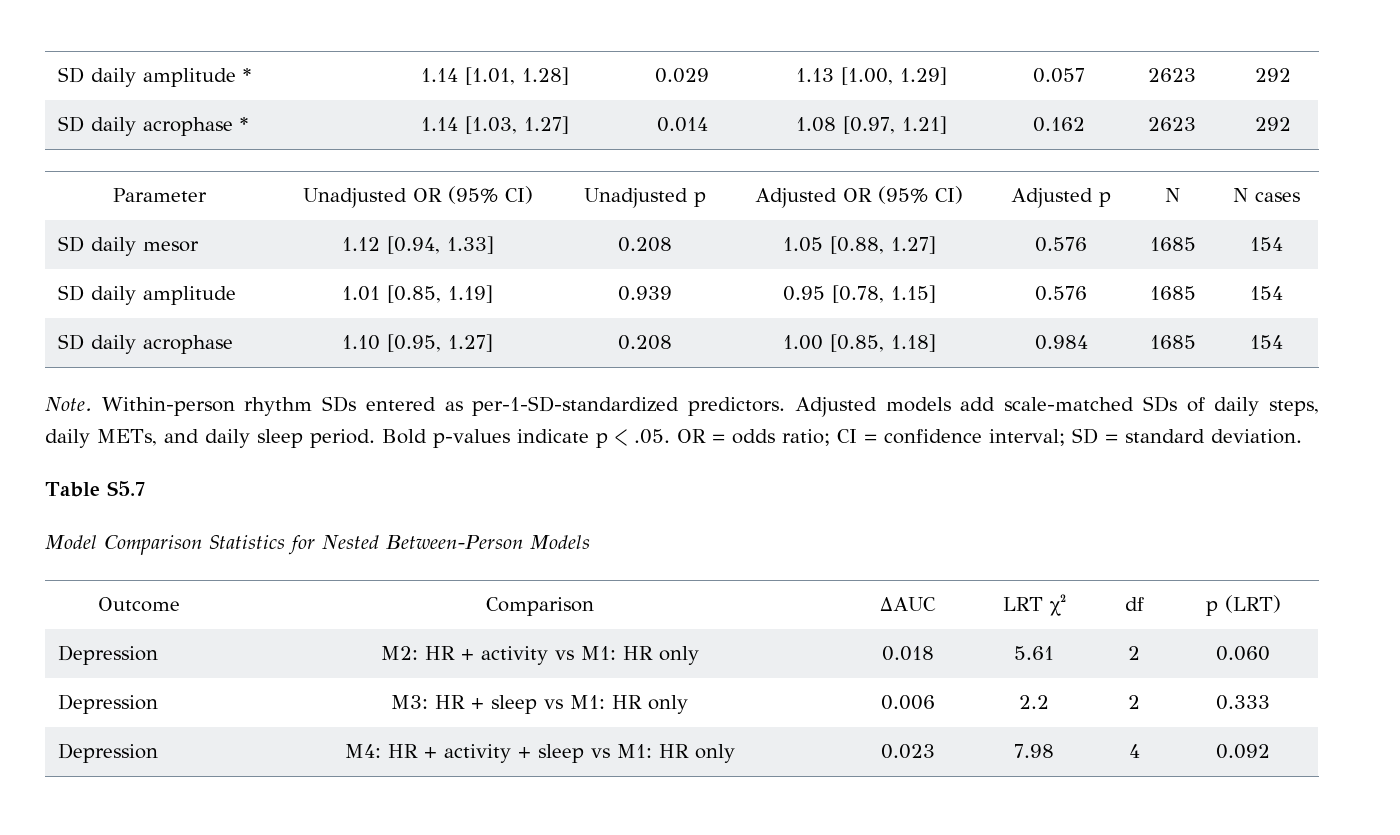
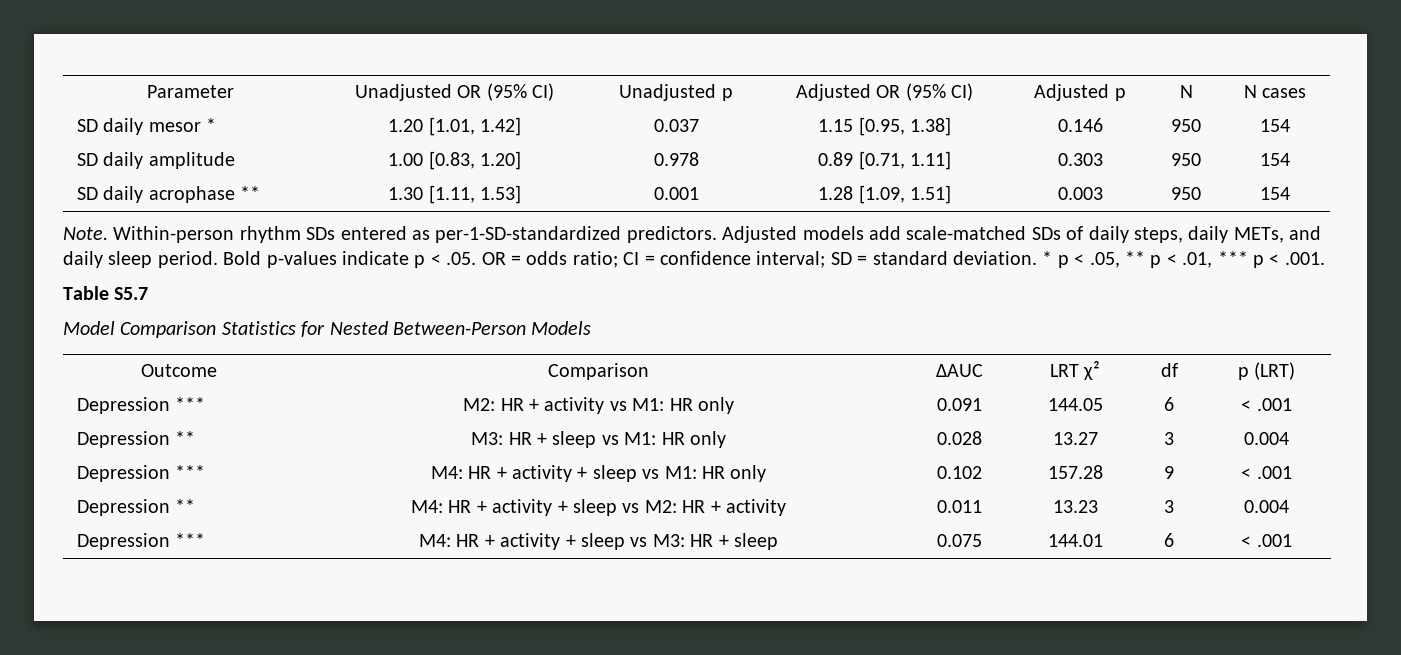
[57,67,251,87] [420,67,569,85] [655,68,709,83] [796,67,947,85] [1033,68,1085,83] [1147,68,1196,82] [1254,68,1291,82] [57,116,248,136] [420,116,569,134] [656,117,708,132] [796,116,947,134] [1033,117,1085,132] [1147,117,1196,131] [1254,117,1291,131] SD daily amplitude * | 1.14 [1.01, 1.28] | 0.029 | 1.13 [1.00, 1.29] | 0.057 | 2623 | 292 // SD daily acrophase * | 1.14 [1.03, 1.27] | 0.014 | 1.08 [0.97, 1.21] | 0.162 | 2623 | 292 // -> (147, 91) none
[341,236,494,254] [617,237,672,252] [782,236,936,254] [1035,237,1087,252] [1149,237,1196,251] [1249,237,1283,251] [57,285,236,305] [342,285,494,303] [617,286,672,301] [782,285,936,303] [1035,286,1087,301] [1149,286,1196,300] [1249,286,1283,300] [57,334,233,354] [342,334,494,352] [617,335,672,350] [782,334,936,352] [1034,335,1088,350] [1149,335,1196,349] | 1.12 [0.94, 1.33] | 0.208 | 1.05 [0.88, 1.27] | 0.576 | 1685 | 154 // SD daily amplitude | 1.01 [0.85, 1.19] | 0.939 | 0.95 [0.78, 1.15] | 0.576 | 1685 | 154 // SD daily acrophase | 1.10 [0.95, 1.27] | 0.208 | 1.00 [0.85, 1.18] | 0.984 | 1685 -> [206,118,217,132] [388,117,521,136] [653,119,699,132] [818,117,951,136] [1057,118,1103,132] [1171,119,1201,132] [1260,119,1290,132] [76,152,235,169] [388,151,521,170] [653,152,699,166] [818,151,951,170] [1057,153,1103,166] [1171,153,1201,166] [1260,153,1290,166] [76,186,261,203] [388,185,521,204] [653,187,699,200] [818,185,951,204] [1057,187,1103,200] [1171,187,1201,200] * | 1.20 [1.01, 1.42] | 0.037 | 1.15 [0.95, 1.38] | 0.146 | 950 | 154 // SD daily amplitude | 1.00 [0.83, 1.20] | 0.978 | 0.89 [0.71, 1.11] | 0.303 | 950 | 154 // SD daily acrophase ** | 1.30 [1.11, 1.53] | 0.001 | 1.28 [1.09, 1.51] | 0.003 | 950
(1302, 436) none -> [1042,251,1325,268] * p < .05, ** p < .01, *** p < .001.
(158, 655) none -> [175,397,206,411] ***
[881,646,934,661] [1014,646,1054,660] [1128,646,1140,660] [1216,646,1270,661] [57,694,158,714] 0.018 | 5.61 | 2 | 0.060 // Depression -> [936,398,982,411] [1047,398,1103,411] [1164,397,1174,411] [1241,398,1292,411] [76,431,196,448] 0.091 | 144.05 | 6 | < .001 // Depression **
[880,695,935,710] [1019,695,1049,709] [1128,695,1140,709] [1216,695,1270,710] [57,743,158,763] 0.006 | 2.2 | 2 | 0.333 // Depression -> [936,431,982,445] [1052,432,1098,445] [1164,432,1174,445] [1244,432,1289,445] [76,465,206,482] 0.028 | 13.27 | 3 | 0.004 // Depression ***
[880,744,935,759] [1014,744,1054,758] [1128,744,1140,758] [1216,744,1270,759] 0.023 | 7.98 | 4 | 0.092 -> [936,466,982,479] [1047,465,1103,479] [1164,466,1174,479] [1241,466,1292,479] [76,499,196,516] [411,499,786,516] [936,500,982,513] [1052,500,1098,513] [1164,500,1174,513] [1244,500,1289,513] [76,533,206,550] [419,533,778,550] [936,534,982,547] [1047,534,1103,547] [1164,533,1174,547] [1241,534,1292,547] 0.102 | 157.28 | 9 | < .001 // Depression ** | M4: HR + activity + sleep vs M2: HR + activity | 0.011 | 13.23 | 3 | 0.004 // Depression *** | M4: HR + activity + sleep vs M3: HR + sleep | 0.075 | 144.01 | 6 | < .001

